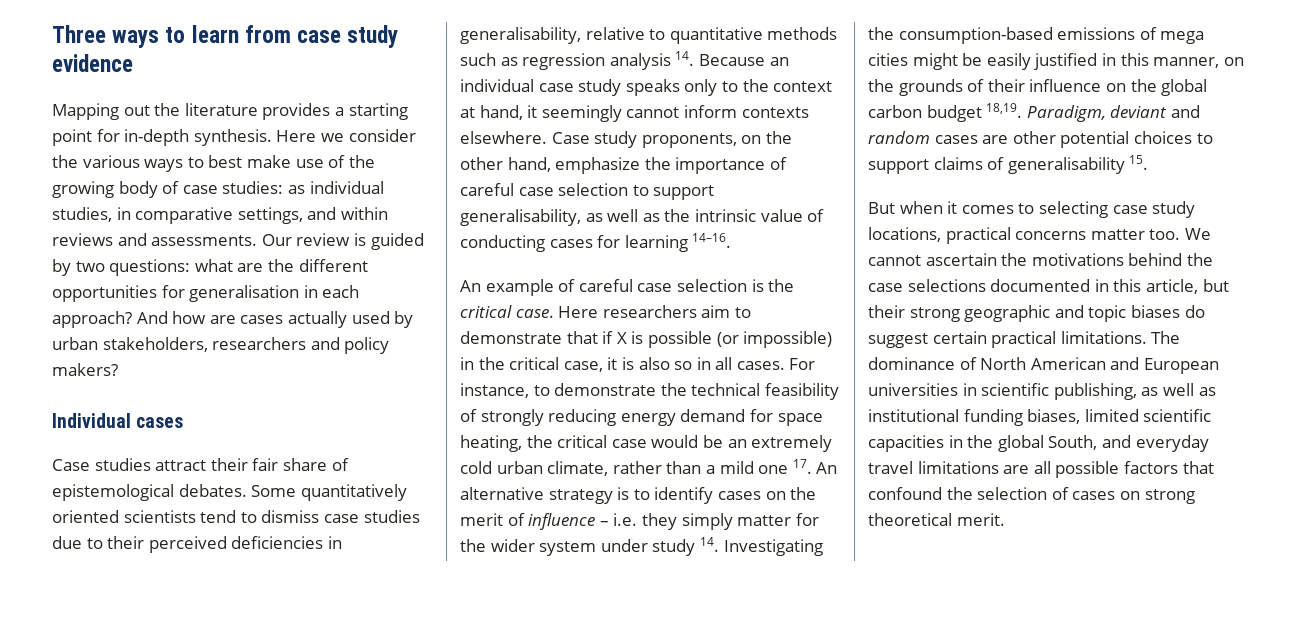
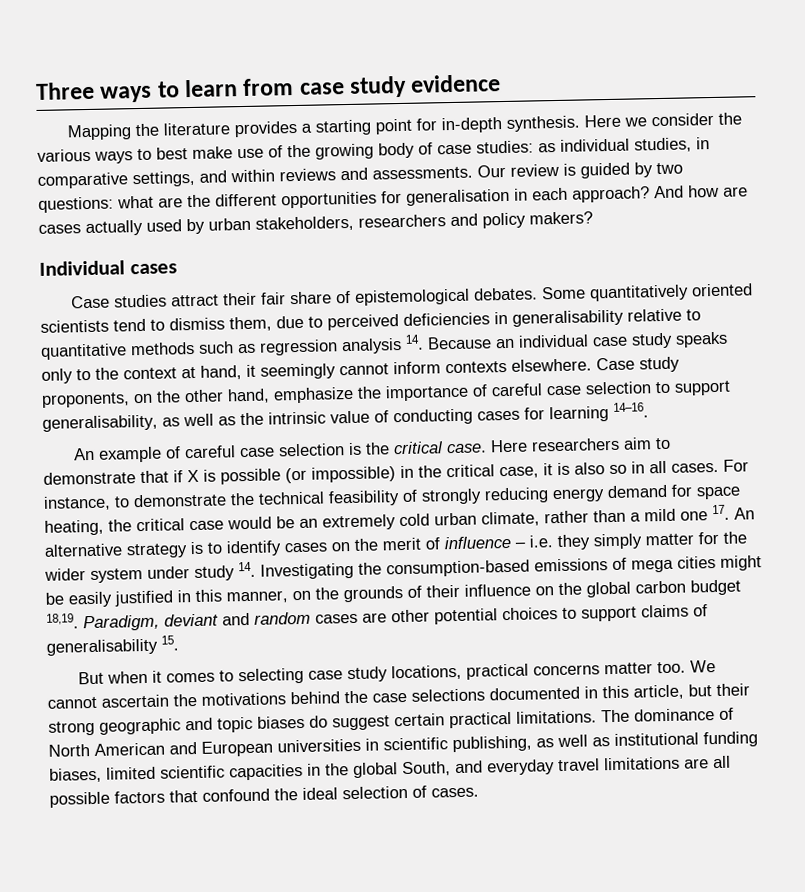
[123,105,150,116] out -> (133, 132) none
[323,510,420,523] case studies -> [229,316,272,332] them,
[107,536,145,549] their -> (323, 322) none
[460,27,581,44] generalisability, -> [512,309,624,327] generalisability
(973, 493) none -> [302,787,338,800] ideal
[1072,489,1195,504] [868,513,1005,526] cases on strong theoretical merit. -> [431,787,479,798] cases.

